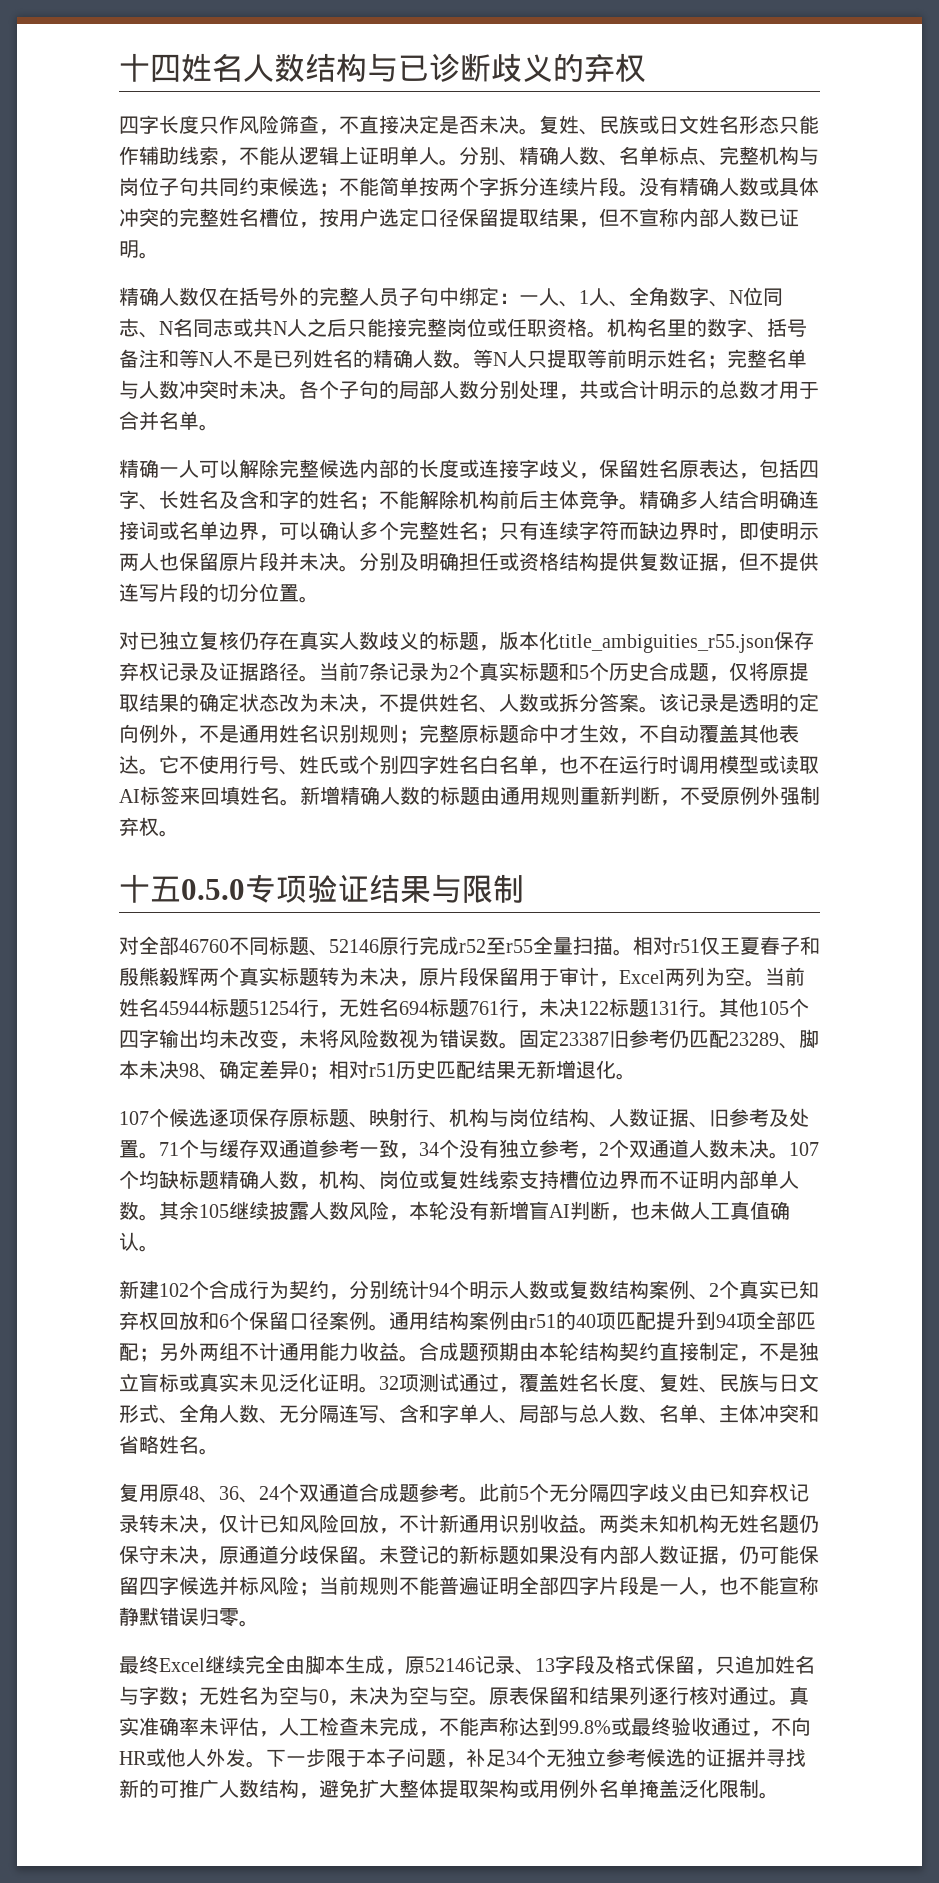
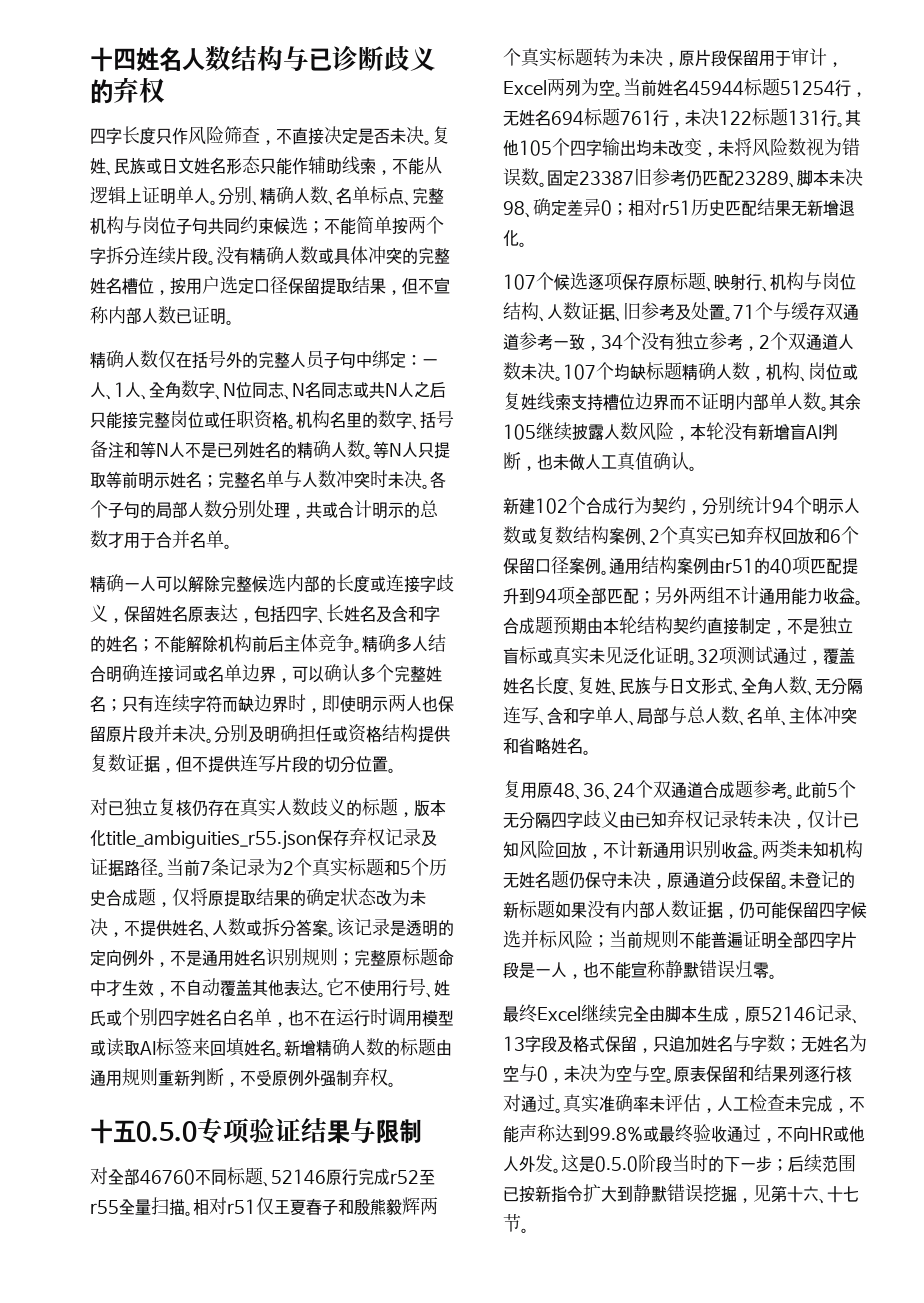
[266,1748,806,1768] [119,1779,759,1799] 下一步限于本子问题，补足34个无独立参考候选的证据并寻找新的可推广人数结构，避免扩大整体提取架构或用例外名单掩盖泛化限制 -> [561,1154,856,1173] [503,1184,859,1204] [503,1214,521,1232] 这是0.5.0阶段当时的下一步；后续范围已按新指令扩大到静默错误挖掘，见第十六、十七节

